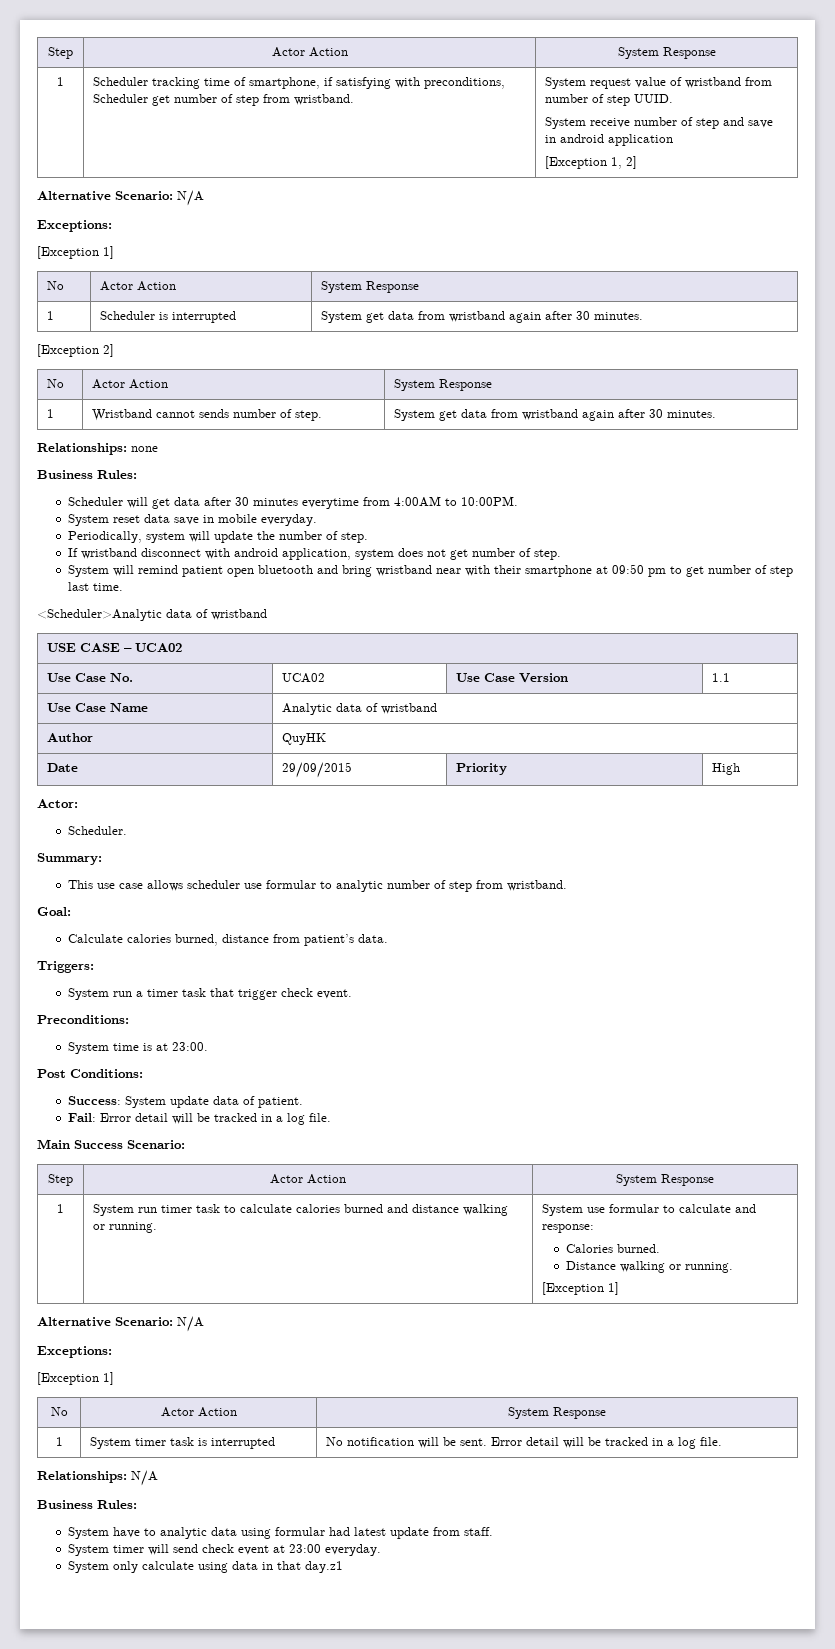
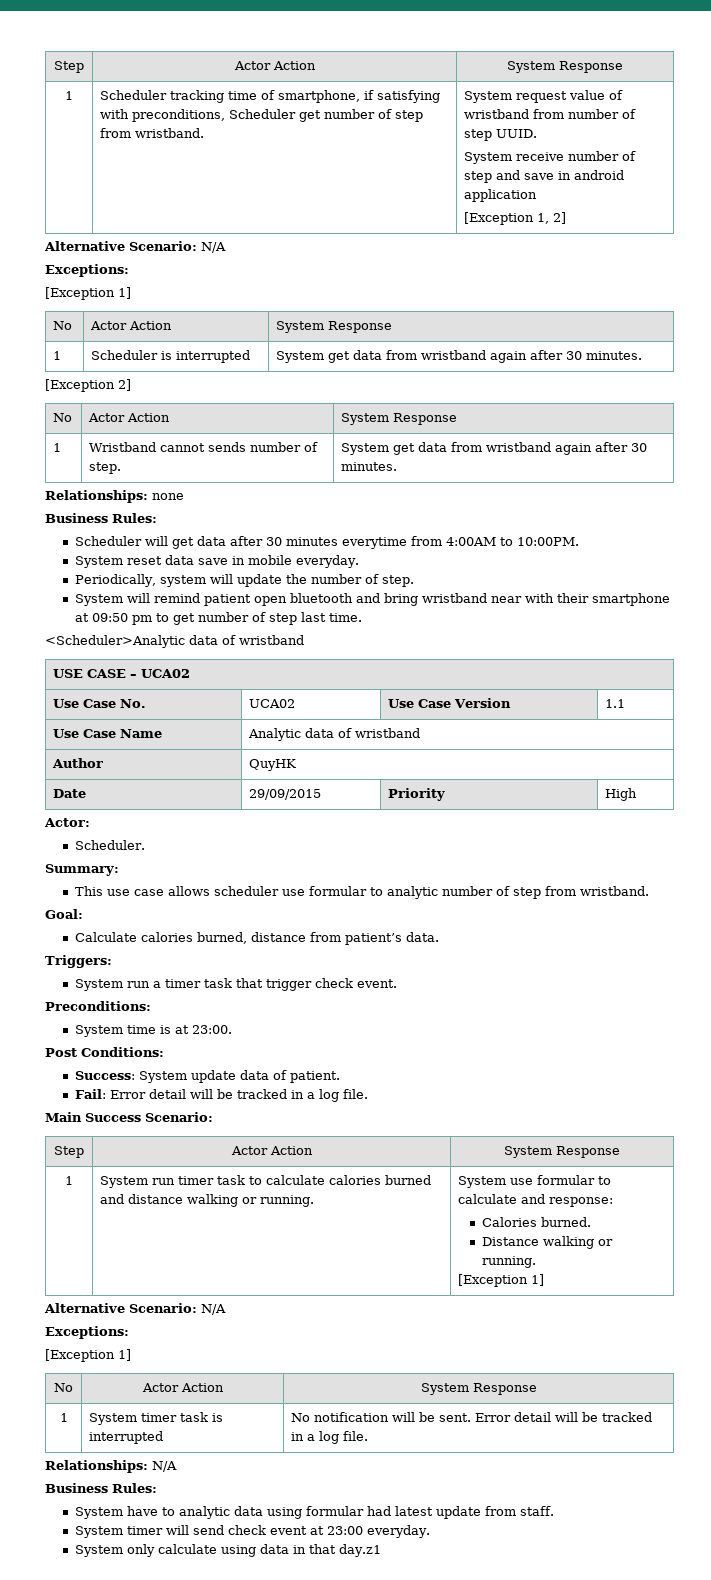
[67,548,561,560] // If wristband disconnect with android application, system does not get number of step. -> (414, 581) none

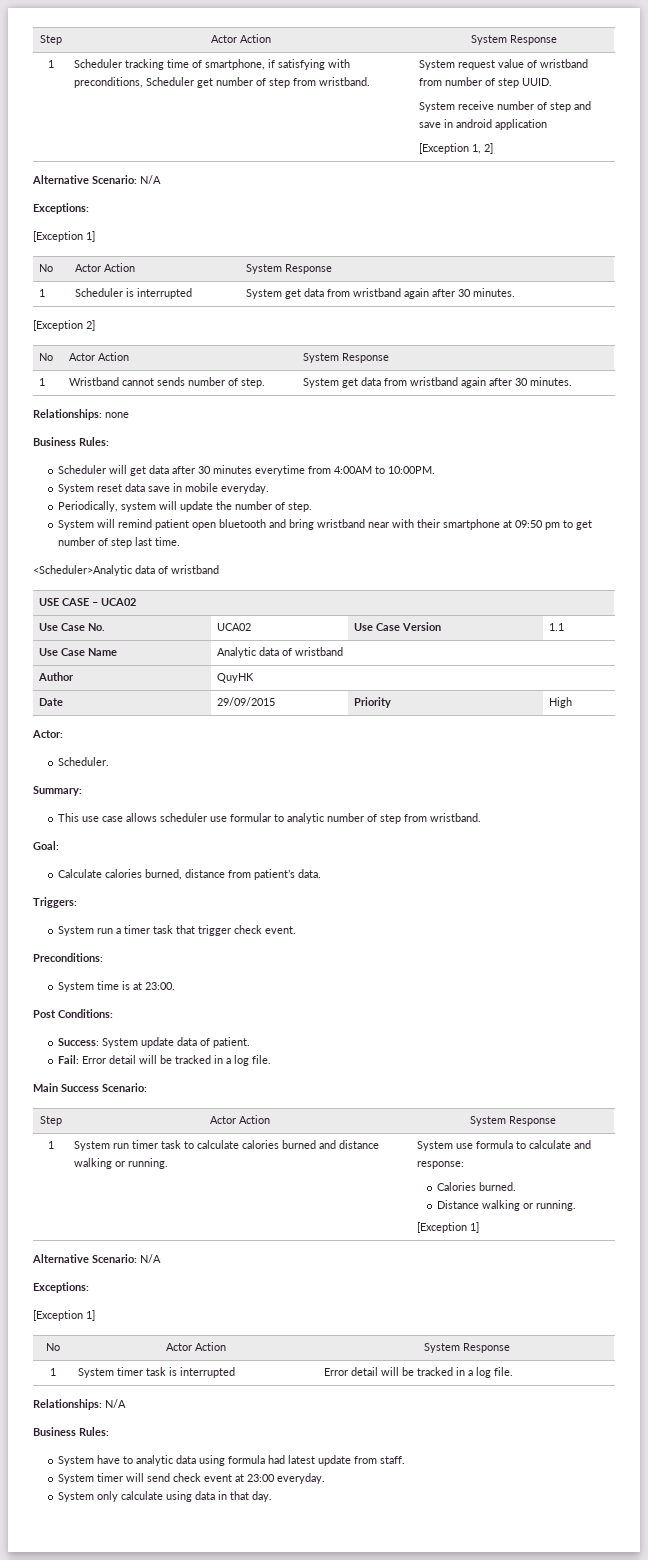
[537,1175,596,1185] formular -> [476,1140,514,1149] formula
[291,1412,472,1422] No notification will be sent. -> (236, 1372) none
[305,1506,364,1516] formular -> [227,1455,265,1464] formula
[338,1544,381,1557] day.z1 -> [251,1491,272,1502] day.

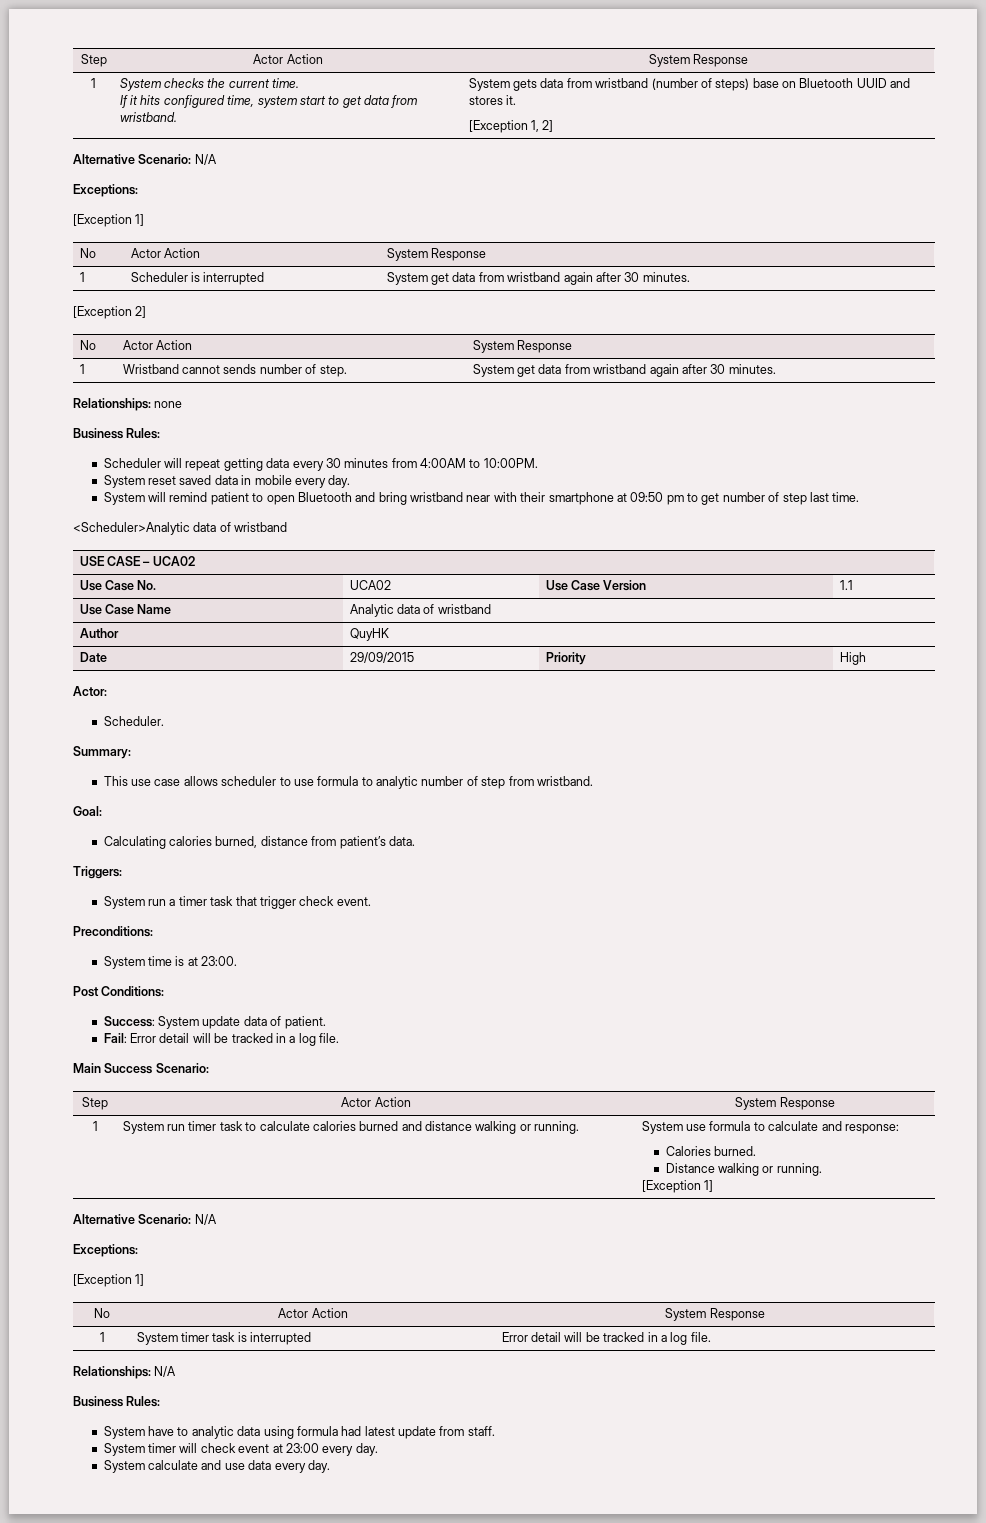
[40,35,62,45] [211,34,271,43] [471,35,557,45] [48,60,54,68] [74,59,351,70] [74,77,371,88] [419,59,589,70] [419,77,553,88] [419,101,592,112] [419,119,548,130] Step | Actor Action | System Response // 1 | Scheduler tracking time of smartphone, if satisfying with preconditions, Scheduler get number of step from wristband. | System request value of wristband from number of step UUID. // System receive number of step and save in android application -> [80,54,107,67] [253,54,323,64] [648,54,749,67] [91,78,96,88] [119,78,300,91] [119,95,419,108] [119,112,177,122] [468,78,911,91] [468,95,517,105] Step | Actor Action | System Response // 1 | System checks the current time. // If it hits configured time, system start to get data from wristband. | System gets data from wristband (number of steps) base on Bluetooth UUID and stores it.
[129,465,195,476] get data after -> [185,458,324,471] repeat getting data every
[254,465,305,476] everytime -> (389, 463) none
[124,483,269,494] [57,501,312,512] data save in mobile everyday. // Periodically, system will update the number of step. -> [179,475,351,488] saved data in mobile every day.
[191,519,266,530] open bluetooth -> [252,492,352,505] to open Bluetooth
[209,813,271,822] use formular -> [279,776,359,786] to use formula
[57,869,102,878] Calculate -> [103,836,166,849] Calculating
[146,1473,170,1482] send -> (198, 1448) none
[276,1473,325,1484] [57,1491,249,1502] everyday. // System only calculate using data in that -> [322,1443,378,1456] [103,1460,306,1473] every day. // System calculate and use data every

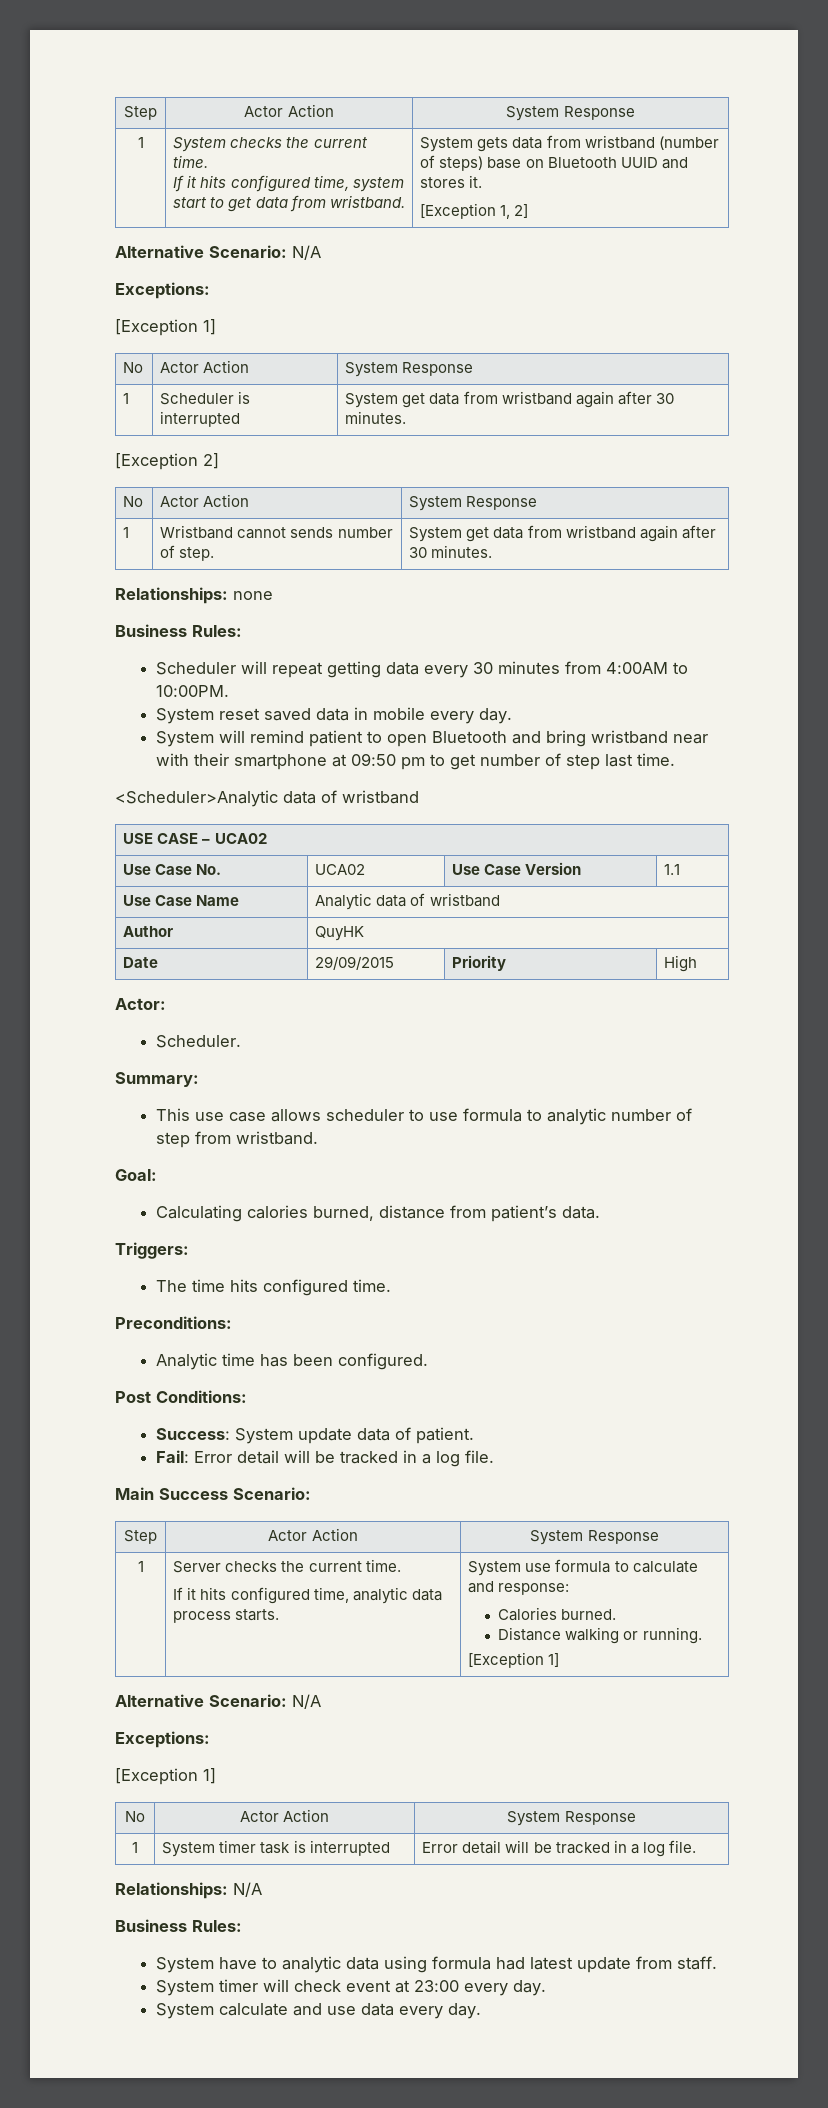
[103,896,371,909] [73,926,153,937] [103,956,238,969] System run a timer task that trigger check event. // Preconditions: // System time is at 23:00. -> [155,1279,391,1296] [115,1316,232,1329] [155,1353,428,1370] The time hits configured time. // Preconditions: // Analytic time has been configured.
[122,1121,580,1134] System run timer task to calculate calories burned and distance walking or running. -> [173,1559,401,1573] [173,1587,442,1604] [173,1609,280,1623] Server checks the current time. // If it hits configured time, analytic data process starts.

